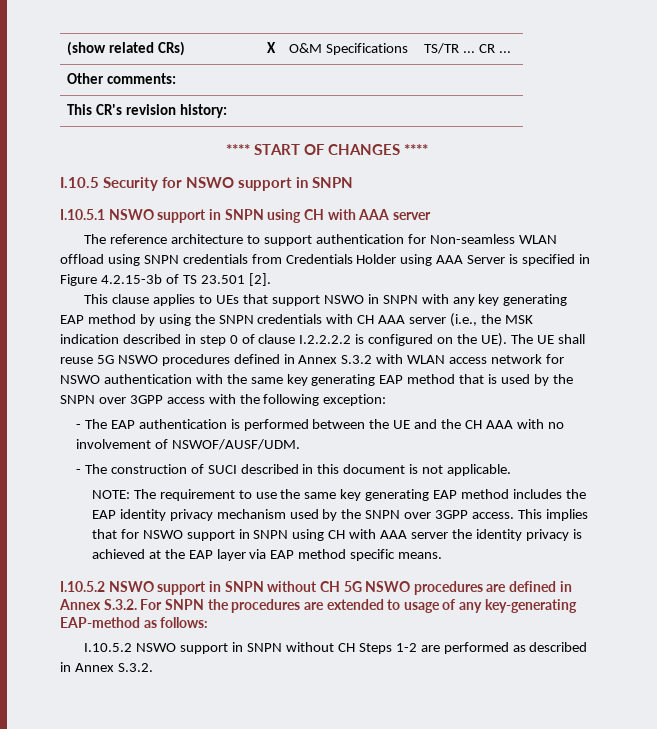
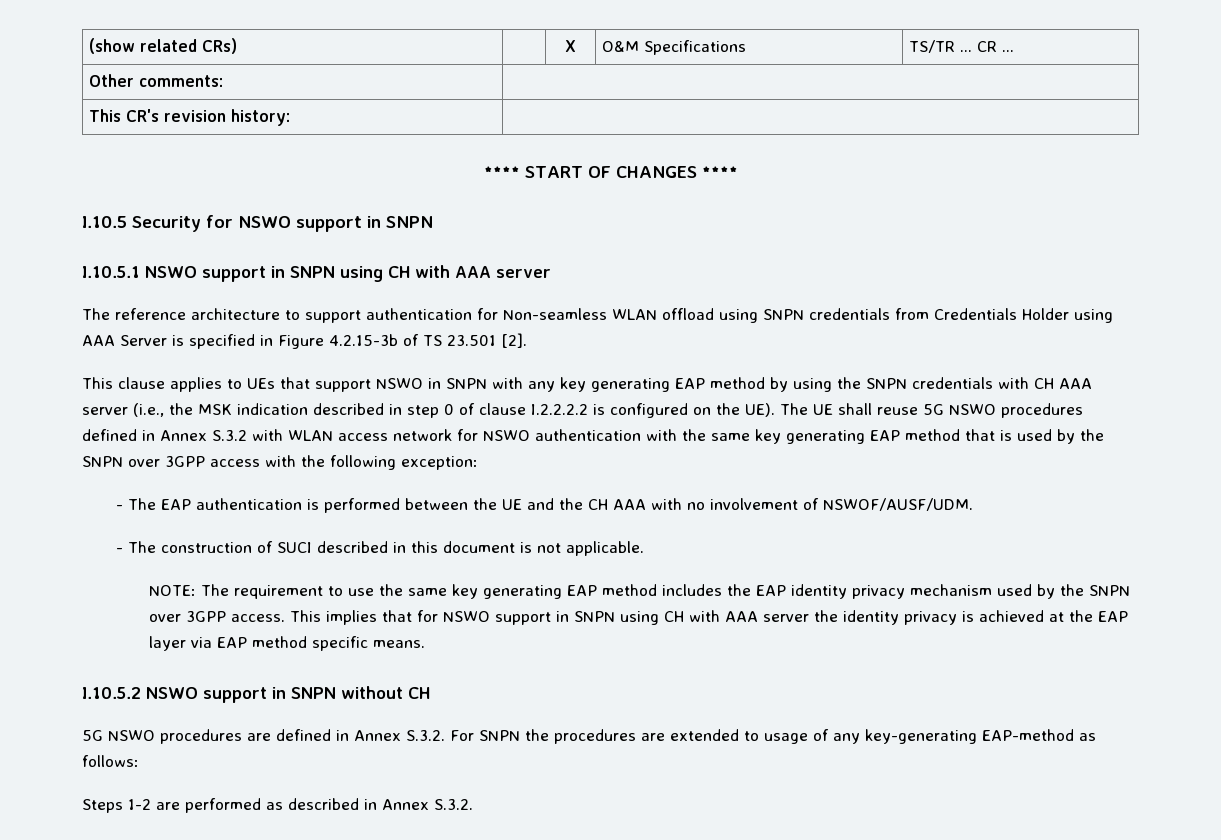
(340, 586) none -> (430, 693) //
[84,642,355,654] I.10.5.2 NSWO support in SNPN without CH -> (139, 761) none

